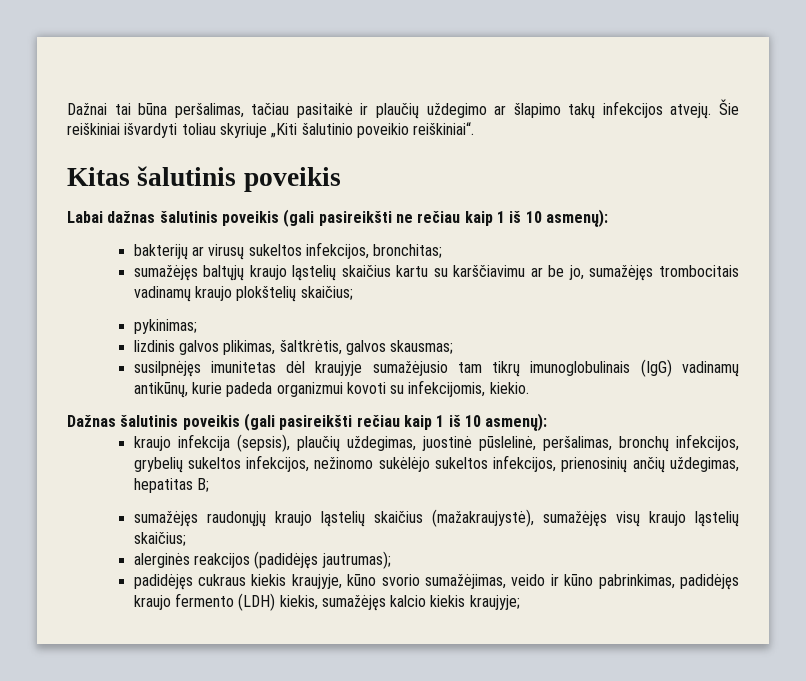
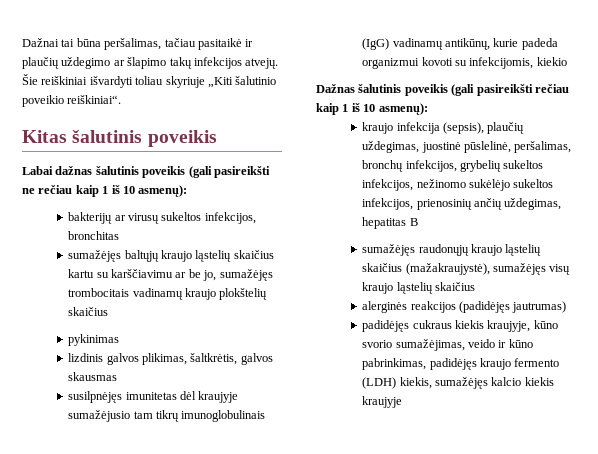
[373,244,443,258] bronchitas; -> [68,231,120,240] bronchitas
[300,286,353,300] [133,319,197,334] skaičius; // pykinimas; -> [68,307,109,316] [68,334,120,346] skaičius // pykinimas
[390,340,454,354] skausmas; -> [68,372,118,381] skausmas
[489,382,529,394] kiekio. -> [536,57,567,66] kiekio
[196,478,209,492] B; -> [409,218,418,226] B
[133,532,186,546] skaičius; -> [435,282,476,291] skaičius
[321,551,391,569] jautrumas); -> [512,301,567,313] jautrumas)
[469,595,520,610] kraujyje; -> [362,396,403,408] kraujyje

